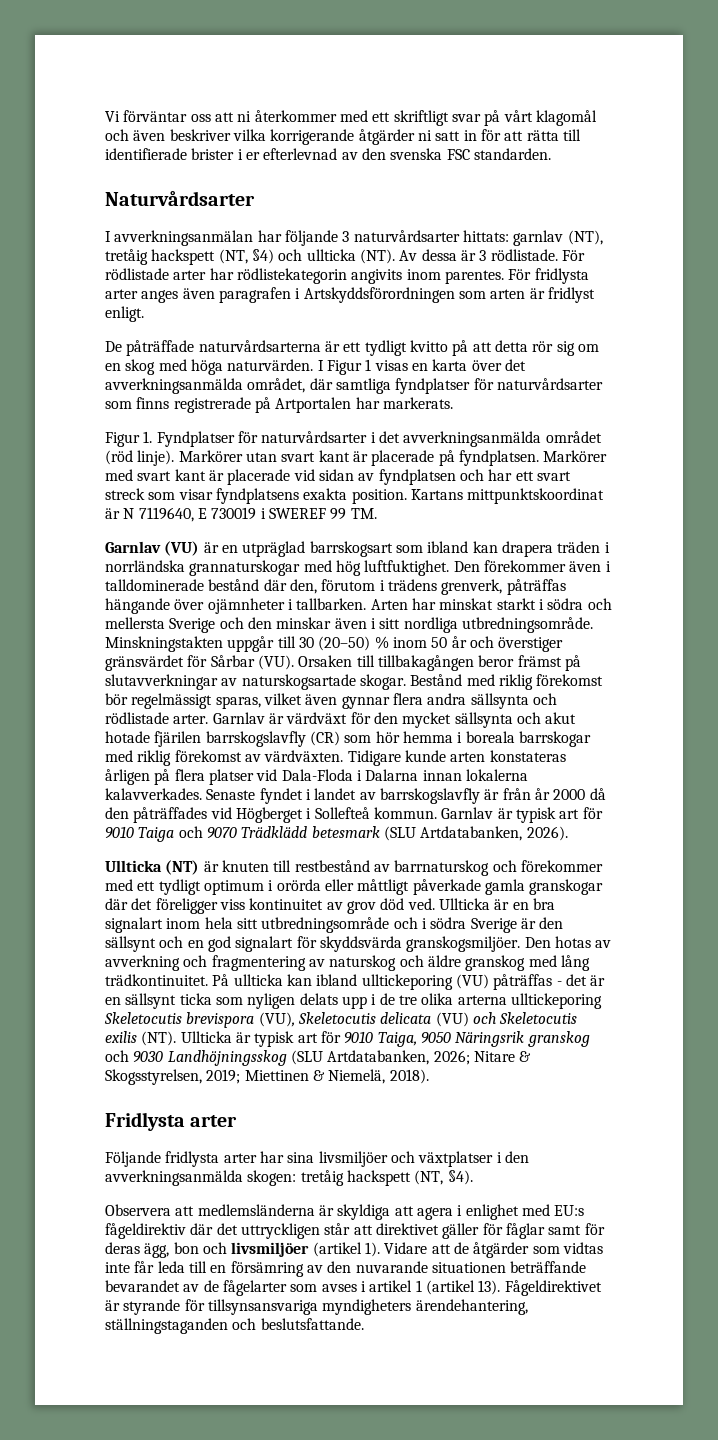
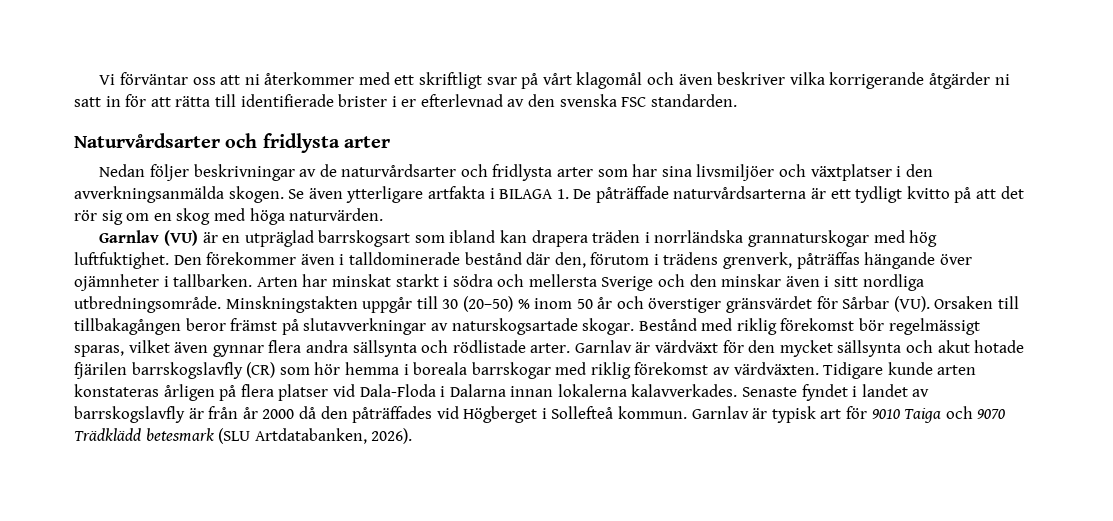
[105,230,603,246] [105,249,585,265] [105,268,589,284] [105,287,595,303] [105,306,144,322] // I avverkningsanmälan har följande 3 naturvårdsarter hittats: garnlav (NT), tretåig hackspett (NT, §4) och ullticka (NT). Av dessa är 3 rödlistade. För rödlistade arter har rödlistekategorin angivits inom parentes. För fridlysta arter anges även paragrafen i Artskyddsförordningen som arten är fridlyst enligt. // -> [225,133,390,153] [99,164,933,181] [74,186,569,203] och fridlysta arter // Nedan följer beskrivningar av de naturvårdsarter och fridlysta arter som har sina livsmiljöer och växtplatser i den avverkningsanmälda skogen. Se även ytterligare artfakta i BILAGA 1.
[494,340,528,352] detta -> [1000,186,1024,199] det
[317,359,526,375] [105,378,603,394] [105,397,453,413] [105,431,602,447] [105,450,608,466] [105,469,571,485] [105,488,605,504] [105,507,377,522] I Figur 1 visas en karta över det avverkningsanmälda området, där samtliga fyndplatser för naturvårdsarter som finns registrerade på Artportalen har markerats. // Figur 1. Fyndplatser för naturvårdsarter i det avverkningsanmälda området (röd linje). Markörer utan svart kant är placerade på fyndplatsen. Markörer med svart kant är placerade vid sidan av fyndplatsen och har ett svart streck som visar fyndplatsens exakta position. Kartans mittpunktskoordinat är N 7119640, E 730019 i SWEREF 99 TM. -> (384, 214) none
[105,860,603,876] [105,879,604,895] [105,898,555,914] [105,917,564,933] [105,936,612,952] [105,955,590,971] [105,974,606,990] [105,993,602,1009] [104,1012,578,1028] [105,1031,590,1047] [105,1050,532,1066] [105,1069,429,1085] [105,1112,238,1131] [105,1151,529,1167] [105,1170,473,1186] [105,1204,585,1220] [105,1223,605,1239] [105,1242,603,1258] [105,1261,587,1277] [105,1280,602,1296] [105,1299,528,1315] [105,1318,364,1334] // Ullticka (NT) är knuten till restbestånd av barrnaturskog och förekommer med ett tydligt optimum i orörda eller måttligt påverkade gamla granskogar där det föreligger viss kontinuitet av grov död ved. Ullticka är en bra signalart inom hela sitt utbredningsområde och i södra Sverige är den sällsynt och en god signalart för skyddsvärda granskogsmiljöer. Den hotas av avverkning och fragmentering av naturskog och äldre granskog med lång trädkontinuitet. På ullticka kan ibland ulltickeporing (VU) påträffas - det är en sällsynt ticka som nyligen delats upp i de tre olika arterna ulltickeporing Skeletocutis brevispora (VU), Skeletocutis delicata (VU) och Skeletocutis exilis (NT). Ullticka är typisk art för 9010 Taiga, 9050 Näringsrik granskog och 9030 Landhöjningsskog (SLU Artdatabanken, 2026; Nitare & Skogsstyrelsen, 2019; Miettinen & Niemelä, 2018). // Fridlysta arter // Följande fridlysta arter har sina livsmiljöer och växtplatser i den avverkningsanmälda skogen: tretåig hackspett (NT, §4). // Observera att medlemsländerna är skyldiga att agera i enlighet med EU:s fågeldirektiv där det uttryckligen står att direktivet gäller för fåglar samt för deras ägg, bon och livsmiljöer (artikel 1). Vidare att de åtgärder som vidtas inte får leda till en försämring av den nuvarande situationen beträffande bevarandet av de fågelarter som avses i artikel 1 (artikel 13). Fågeldirektivet är styrande för tillsynsansvariga myndigheters ärendehantering, ställningstaganden och beslutsfattande. -> (413, 436) none

